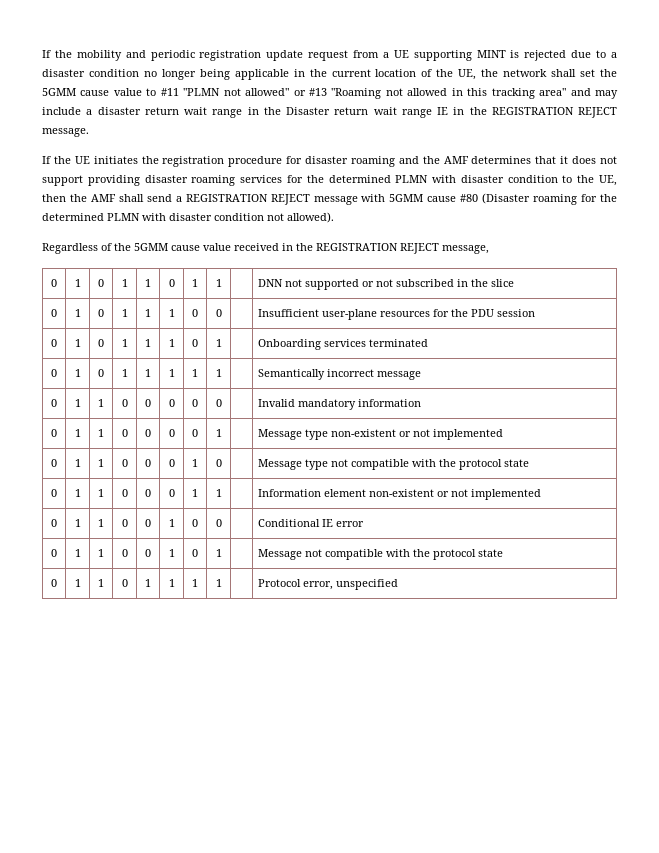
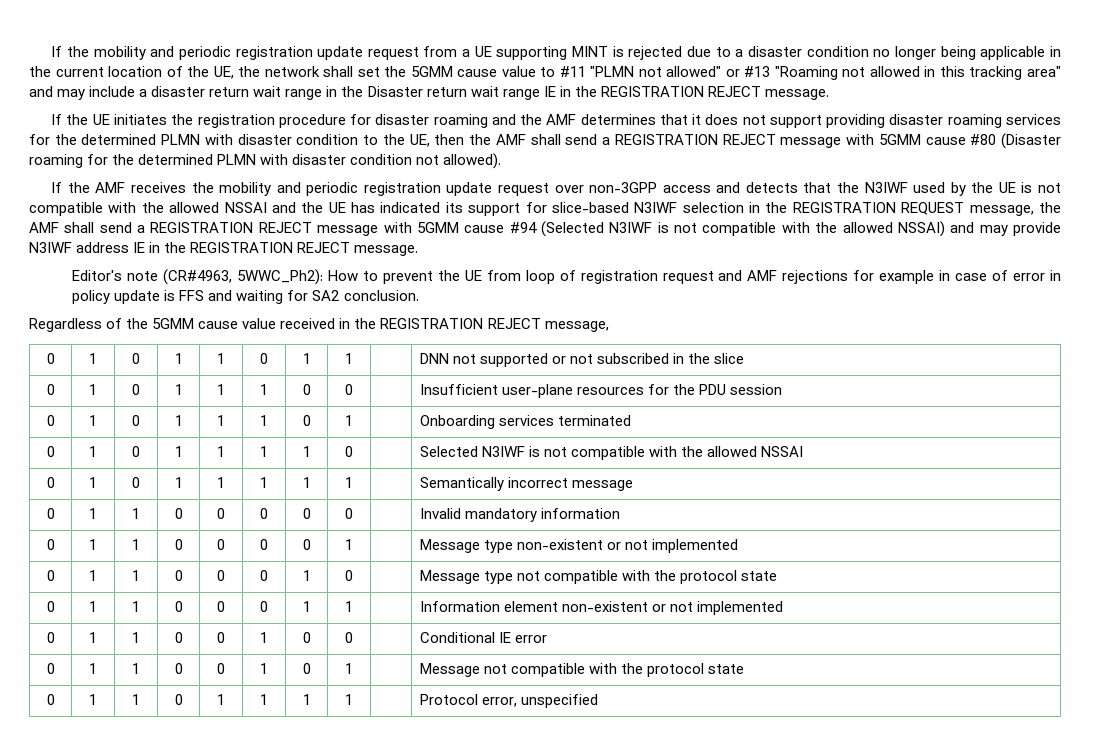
(334, 217) none -> [51,182,1061,196] [29,202,1062,216] [29,221,1062,237] [29,242,419,256] [72,269,1061,285] [72,290,419,304] // If the AMF receives the mobility and periodic registration update request over non-3GPP access and detects that the N3IWF used by the UE is not compatible with the allowed NSSAI and the UE has indicated its support for slice-based N3IWF selection in the REGISTRATION REQUEST message, the AMF shall send a REGISTRATION REJECT message with 5GMM cause #94 (Selected N3IWF is not compatible with the allowed NSSAI) and may provide N3IWF address IE in the REGISTRATION REJECT message. // Editor's note (CR#4963, 5WWC_Ph2): How to prevent the UE from loop of registration request and AMF rejections for example in case of error in policy update is FFS and waiting for SA2 conclusion.
(429, 343) none -> [46,446,55,457] [89,446,97,457] [132,446,140,457] [174,446,183,457] [217,446,225,457] [260,446,268,457] [302,446,311,457] [345,446,353,457] [420,446,804,460] // 0 | 1 | 0 | 1 | 1 | 1 | 1 | 0 | | Selected N3IWF is not compatible with the allowed NSSAI

